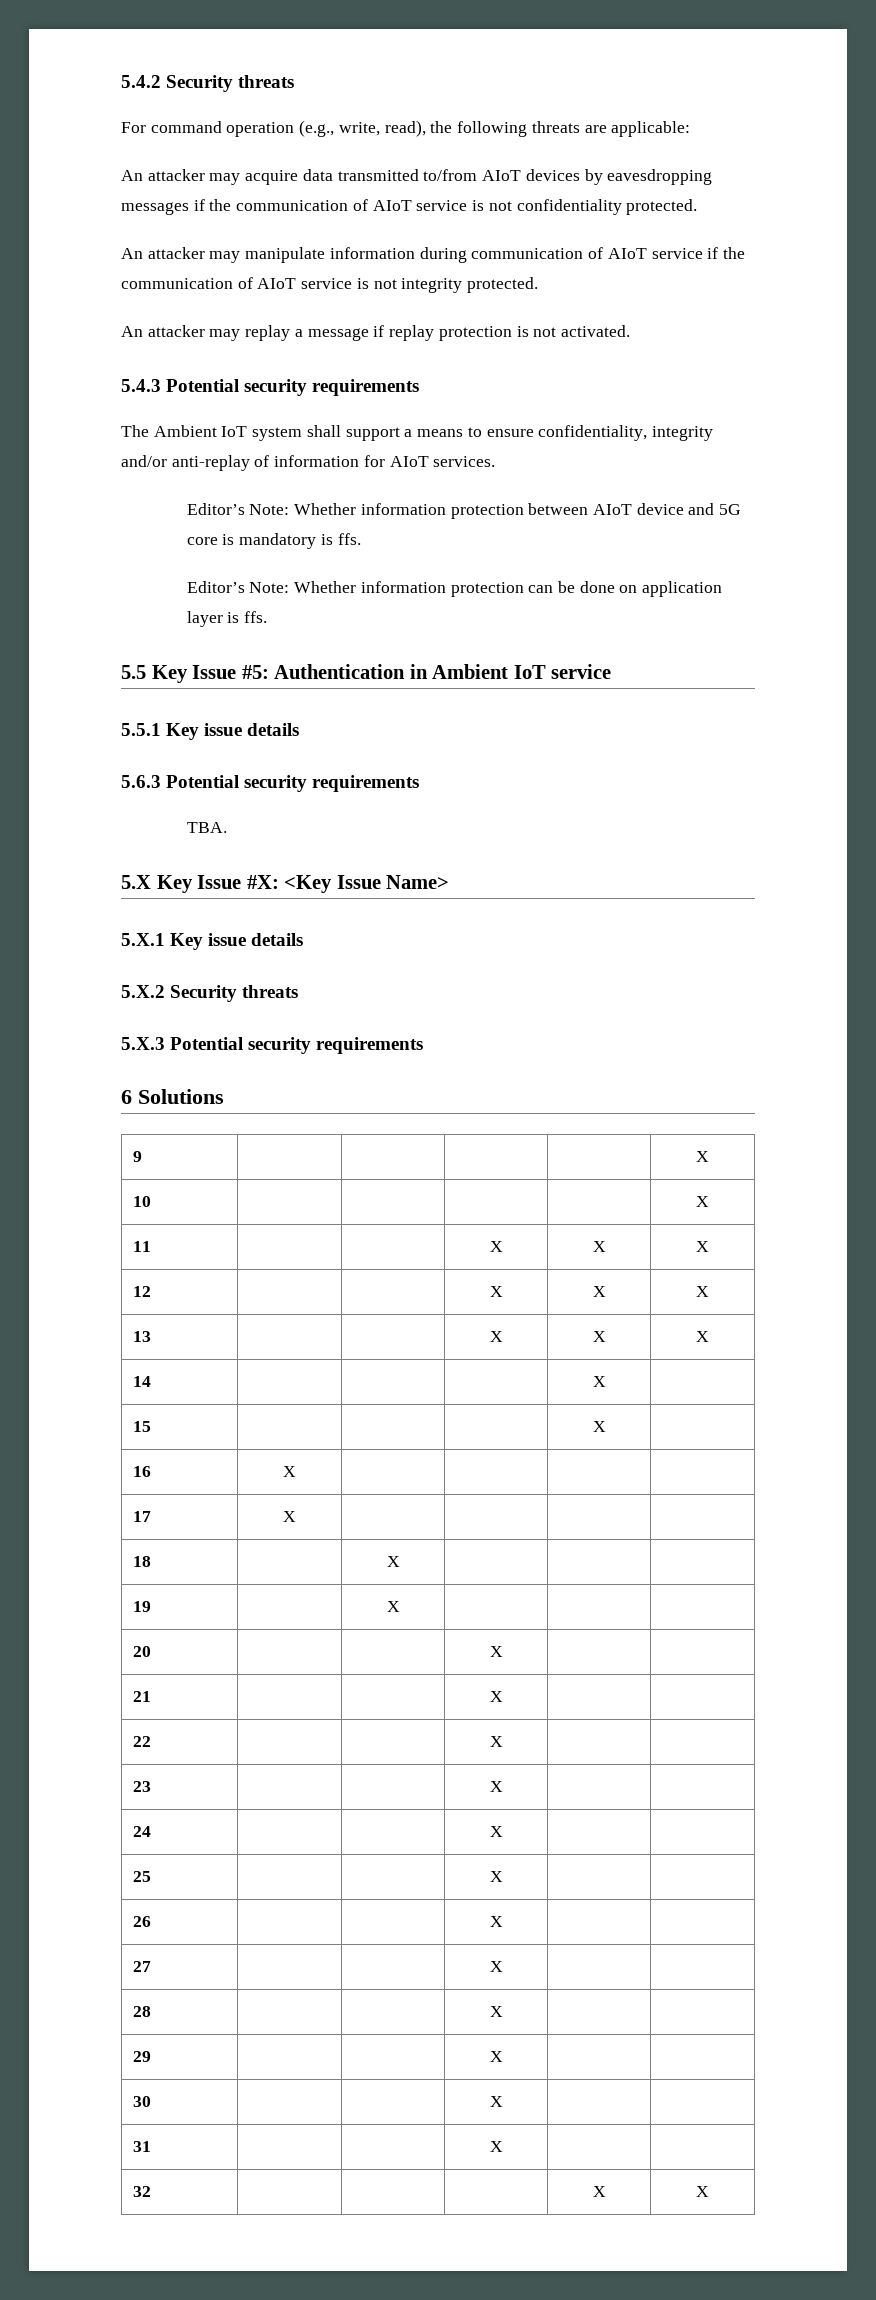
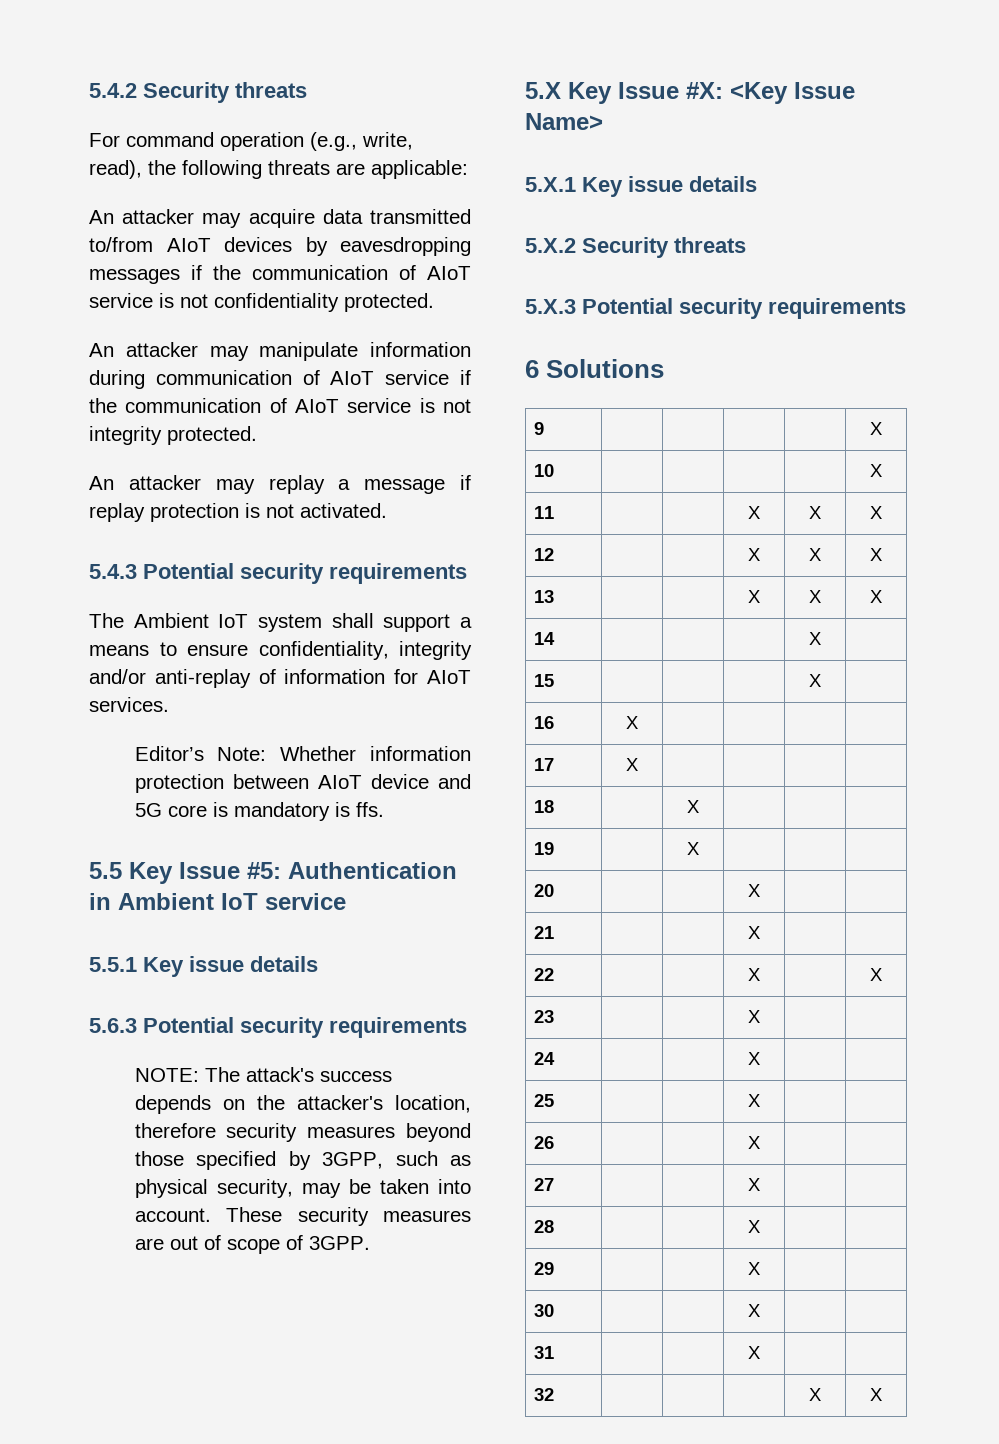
[186,581,723,597] [186,611,268,627] // Editor’s Note: Whether information protection can be done on application layer is ffs. -> (384, 809) none
[186,822,227,833] TBA. -> [134,1067,392,1082] [134,1095,471,1114] [134,1123,471,1142] [134,1151,471,1170] [134,1179,472,1198] [134,1207,471,1226] [134,1235,370,1254] NOTE: The attack's success depends on the attacker's location, therefore security measures beyond those specified by 3GPP, such as physical security, may be taken into account. These security measures are out of scope of 3GPP.
(503, 1741) none -> [870,968,882,981] X

